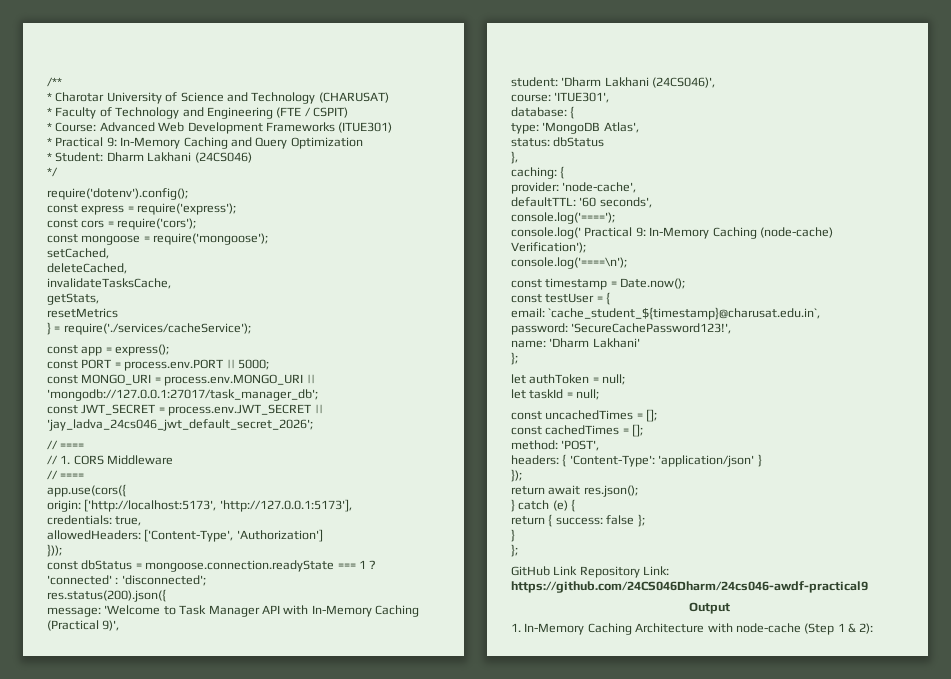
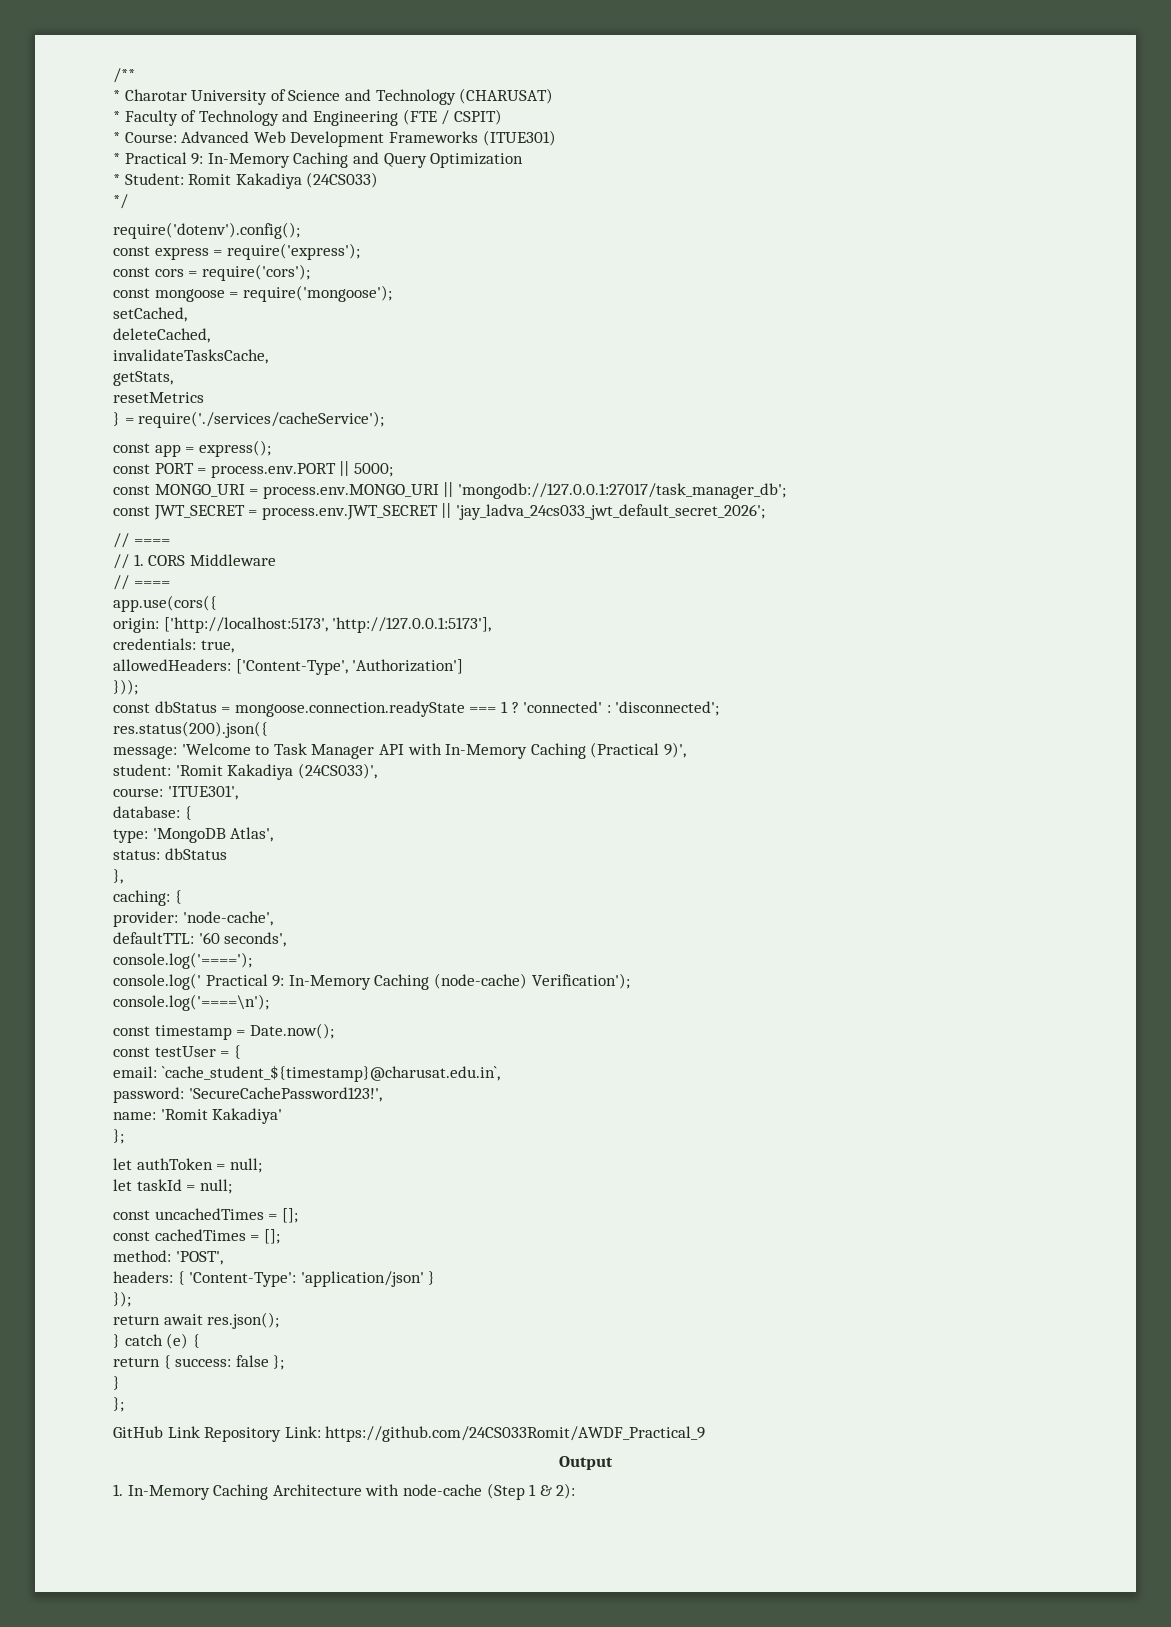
[106,152,252,163] Dharm Lakhani (24CS046) -> [188,172,379,189] Romit Kakadiya (24CS033)
[47,419,313,431] 'jay_ladva_24cs046_jwt_default_secret_2026'; -> [455,504,765,520] 'jay_ladva_24cs033_jwt_default_secret_2026';
[561,77,716,88] 'Dharm Lakhani (24CS046)', -> [175,763,377,780] 'Romit Kakadiya (24CS033)',
[549,338,640,348] 'Dharm Lakhani' -> [160,1108,283,1124] 'Romit Kakadiya'
[511,581,868,593] https://github.com/24CS046Dharm/24cs046-awdf-practical9 -> [325,1426,706,1442] https://github.com/24CS033Romit/AWDF_Practical_9

